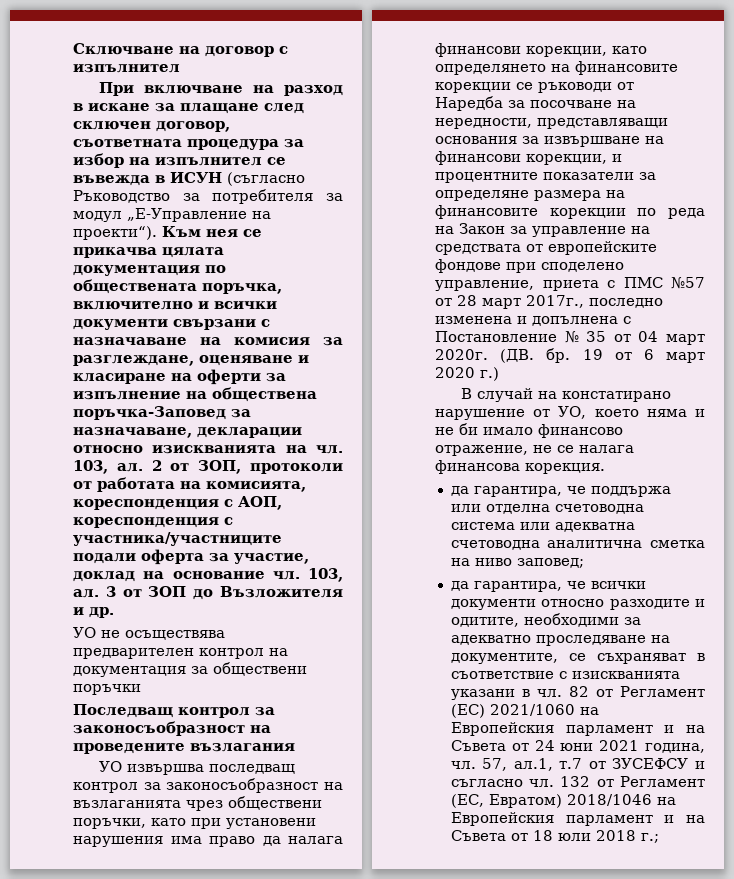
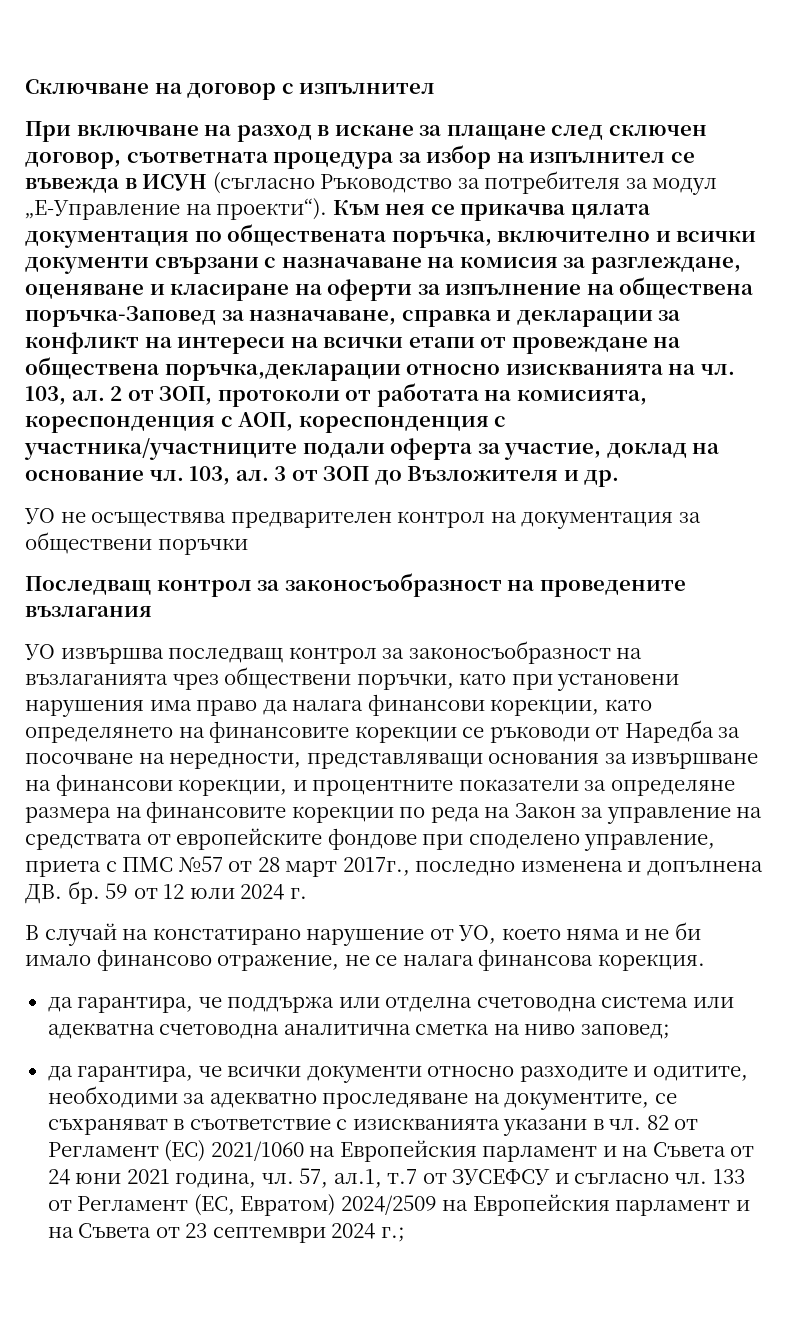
[197,427,302,438] декларации -> [401,310,681,327] [25,332,681,354] [25,357,401,381] справка и декларации за конфликт на интереси на всички етапи от провеждане на обществена поръчка,декларации
[623,316,631,324] [435,331,705,345] [435,348,705,363] [435,367,499,381] с Постановление № 35 от 04 март 2020г. (ДВ. бр. 19 от 6 март 2020 г.) -> [25,881,307,904] ДВ. бр. 59 от 12 юли 2024 г.
[560,776,591,787] 132 -> [712,1169,745,1184] 133
[566,794,676,806] [450,812,705,826] [450,830,636,841] 2018/1046 на Европейския парламент и на Съвета от 18 юли 2018 -> [340,1194,750,1216] [47,1223,376,1243] 2024/2509 на Европейския парламент и на Съвета от 23 септември 2024

